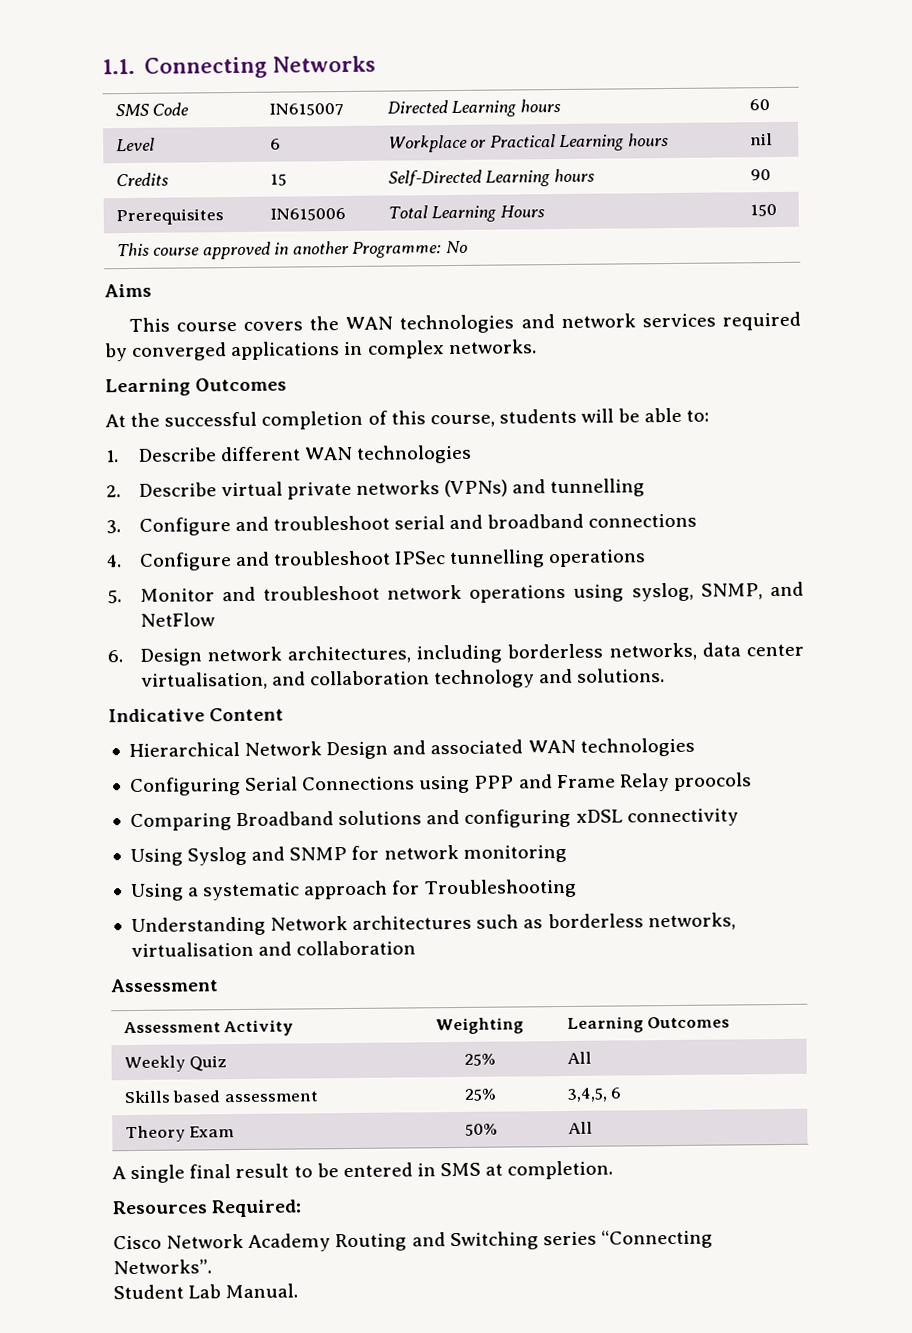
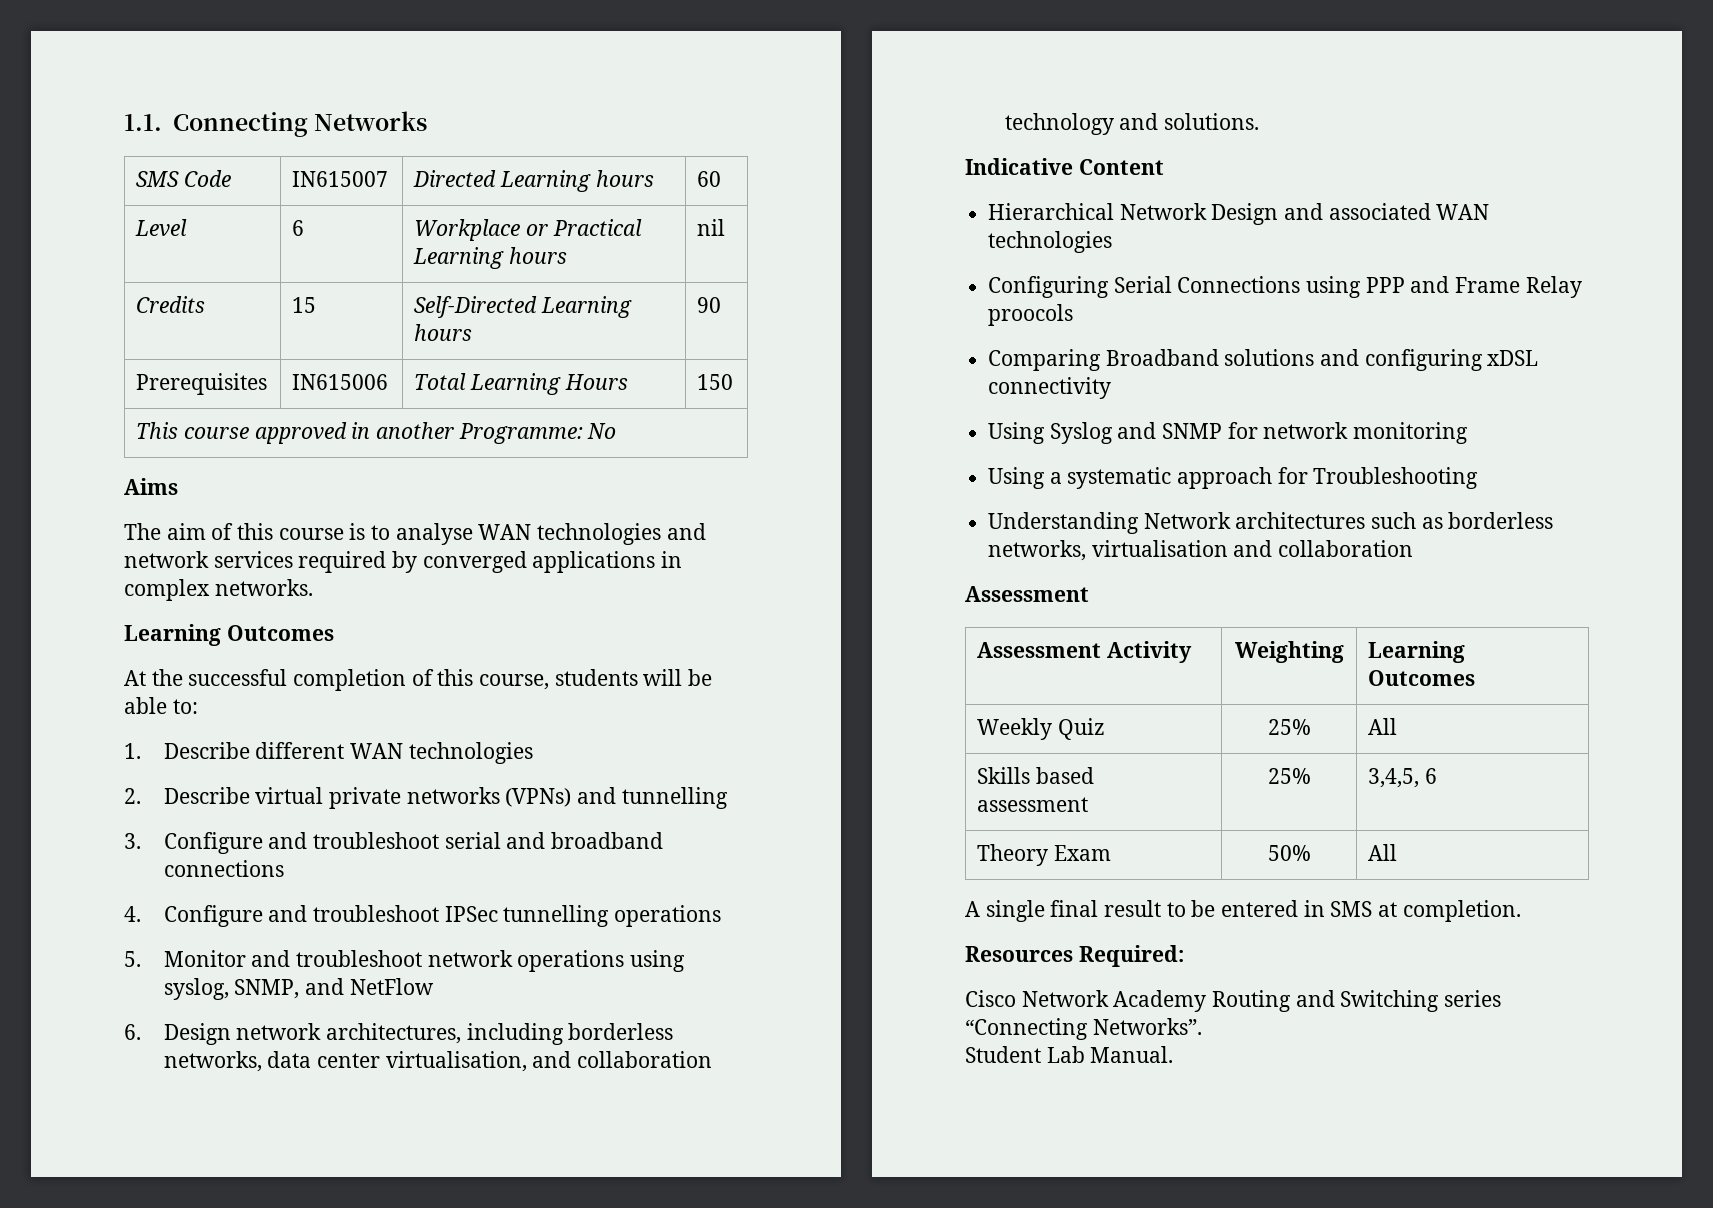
[128,316,340,333] This course covers the -> [124,523,473,545] The aim of this course is to analyse

